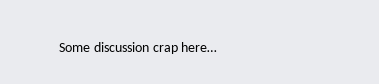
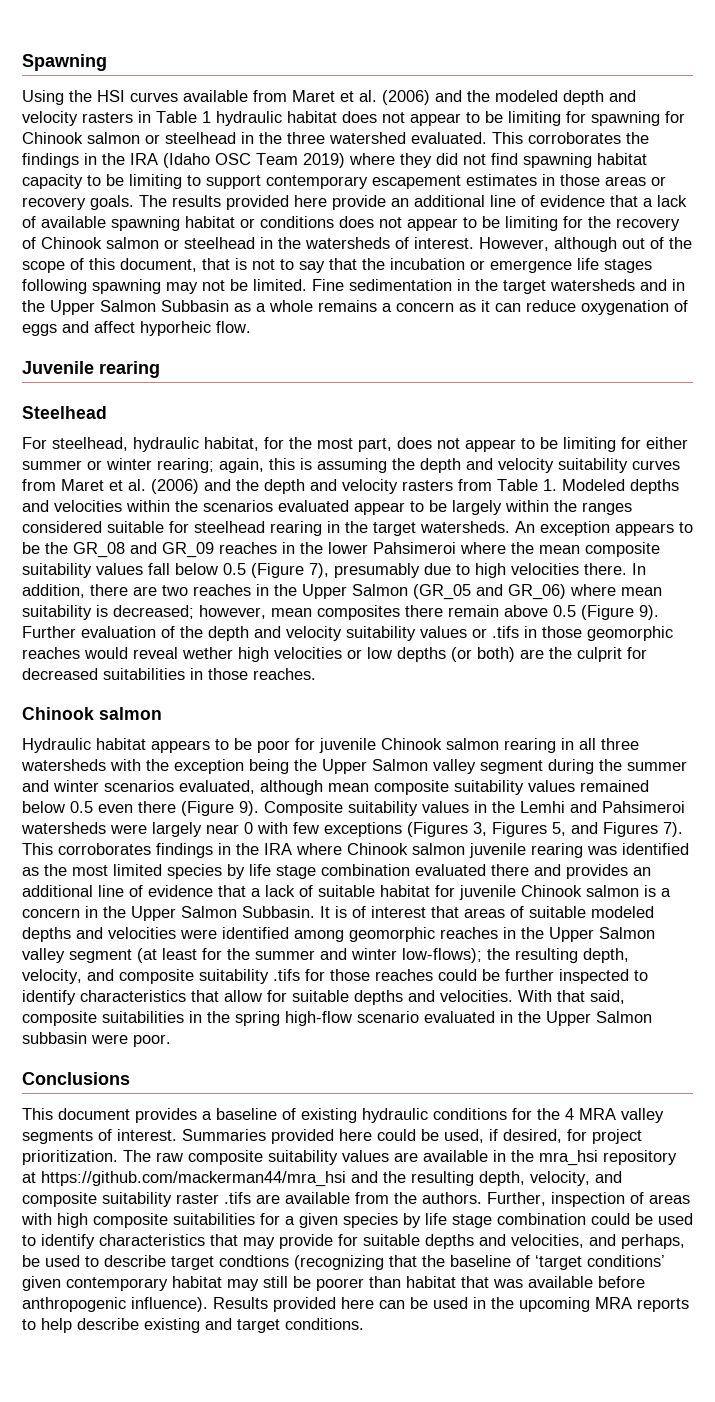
[59,42,218,54] Some discussion crap here… -> [22,54,107,71] [22,90,636,105] [22,111,685,126] [22,132,649,144] [22,153,647,168] [22,174,666,189] [22,195,687,210] [22,216,680,231] [22,237,692,252] [22,258,652,273] [22,279,685,294] [22,300,688,315] [22,321,251,336] [22,361,160,378] [22,406,107,419] [22,437,688,452] [22,458,680,473] [22,479,679,494] [22,500,632,515] [22,521,693,536] [22,542,660,558] [22,563,646,578] [22,584,662,600] [22,605,659,620] [22,626,673,641] [22,647,647,662] [22,668,316,680] [22,707,162,720] [22,738,639,753] [21,759,687,774] [22,780,649,795] [22,801,685,816] [21,822,683,837] [22,843,689,858] [22,864,651,879] [22,885,671,900] [22,906,654,921] [22,927,655,942] [22,948,629,963] [22,969,648,984] [22,990,625,1005] [22,1011,652,1026] [22,1032,171,1047] [22,1072,130,1085] [22,1108,664,1123] [22,1129,642,1144] [22,1150,677,1166] [22,1171,622,1187] [22,1192,690,1207] [21,1213,693,1228] [22,1234,685,1249] [22,1255,665,1270] [22,1276,645,1291] [22,1297,689,1312] [22,1318,364,1333] Spawning // Using the HSI curves available from Maret et al. (2006) and the modeled depth and velocity rasters in Table 1 hydraulic habitat does not appear to be limiting for spawning for Chinook salmon or steelhead in the three watershed evaluated. This corroborates the findings in the IRA (Idaho OSC Team 2019) where they did not find spawning habitat capacity to be limiting to support contemporary escapement estimates in those areas or recovery goals. The results provided here provide an additional line of evidence that a lack of available spawning habitat or conditions does not appear to be limiting for the recovery of Chinook salmon or steelhead in the watersheds of interest. However, although out of the scope of this document, that is not to say that the incubation or emergence life stages following spawning may not be limited. Fine sedimentation in the target watersheds and in the Upper Salmon Subbasin as a whole remains a concern as it can reduce oxygenation of eggs and affect hyporheic flow. // Juvenile rearing // Steelhead // For steelhead, hydraulic habitat, for the most part, does not appear to be limiting for either summer or winter rearing; again, this is assuming the depth and velocity suitability curves from Maret et al. (2006) and the depth and velocity rasters from Table 1. Modeled depths and velocities within the scenarios evaluated appear to be largely within the ranges considered suitable for steelhead rearing in the target watersheds. An exception appears to be the GR_08 and GR_09 reaches in the lower Pahsimeroi where the mean composite suitability values fall below 0.5 (Figure 7), presumably due to high velocities there. In addition, there are two reaches in the Upper Salmon (GR_05 and GR_06) where mean suitability is decreased; however, mean composites there remain above 0.5 (Figure 9). Further evaluation of the depth and velocity suitability values or .tifs in those geomorphic reaches would reveal wether high velocities or low depths (or both) are the culprit for decreased suitabilities in those reaches. // Chinook salmon // Hydraulic habitat appears to be poor for juvenile Chinook salmon rearing in all three watersheds with the exception being the Upper Salmon valley segment during the summer and winter scenarios evaluated, although mean composite suitability values remained below 0.5 even there (Figure 9). Composite suitability values in the Lemhi and Pahsimeroi watersheds were largely near 0 with few exceptions (Figures 3, Figures 5, and Figures 7). This corroborates findings in the IRA where Chinook salmon juvenile rearing was identified as the most limited species by life stage combination evaluated there and provides an additional line of evidence that a lack of suitable habitat for juvenile Chinook salmon is a concern in the Upper Salmon Subbasin. It is of interest that areas of suitable modeled depths and velocities were identified among geomorphic reaches in the Upper Salmon valley segment (at least for the summer and winter low-flows); the resulting depth, velocity, and composite suitability .tifs for those reaches could be further inspected to identify characteristics that allow for suitable depths and velocities. With that said, composite suitabilities in the spring high-flow scenario evaluated in the Upper Salmon subbasin were poor. // Conclusions // This document provides a baseline of existing hydraulic conditions for the 4 MRA valley segments of interest. Summaries provided here could be used, if desired, for project prioritization. The raw composite suitability values are available in the mra_hsi repository at https://github.com/mackerman44/mra_hsi and the resulting depth, velocity, and composite suitability raster .tifs are available from the authors. Further, inspection of areas with high composite suitabilities for a given species by life stage combination could be used to identify characteristics that may provide for suitable depths and velocities, and perhaps, be used to describe target condtions (recognizing that the baseline of ‘target conditions’ given contemporary habitat may still be poorer than habitat that was available before anthropogenic influence). Results provided here can be used in the upcoming MRA reports to help describe existing and target conditions.

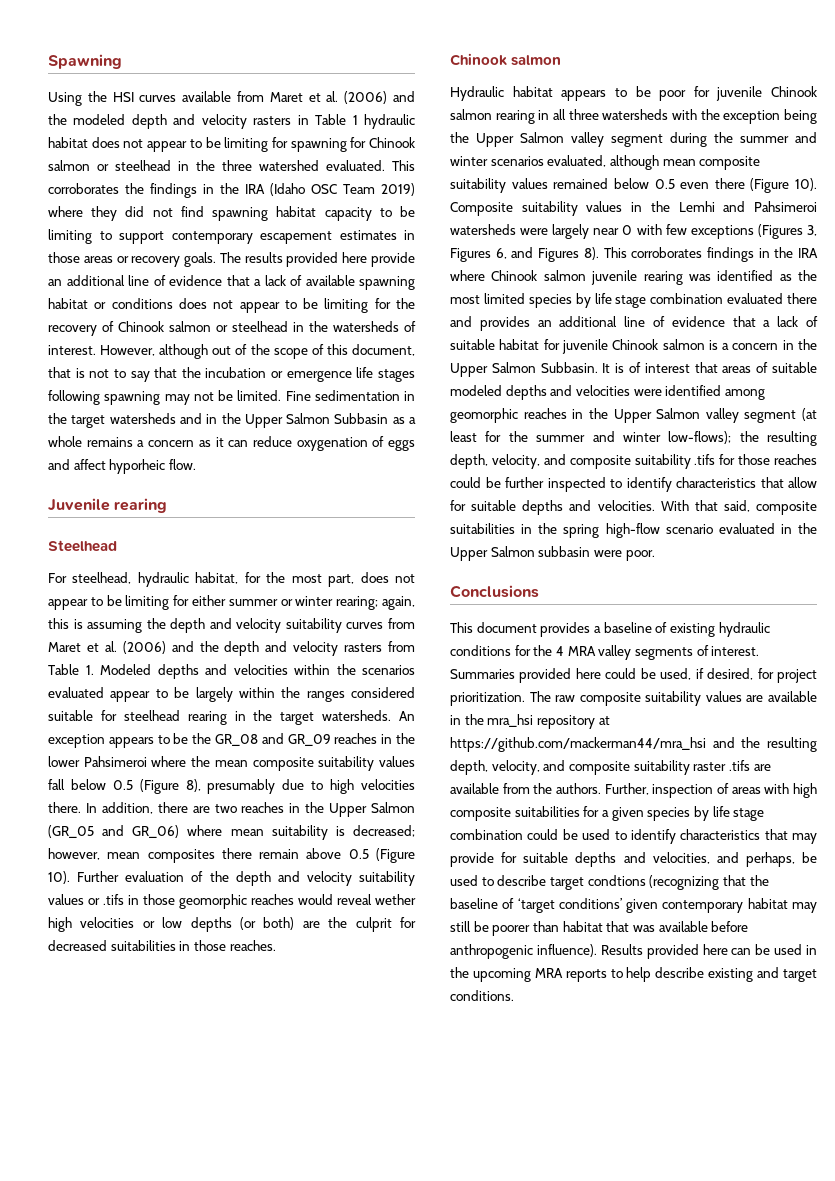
[309,563,329,578] 7), -> [185,779,201,792] 8),
[639,605,659,620] 9). -> [48,871,70,884] 10).
[239,801,259,816] 9). -> [795,178,817,191] 10).
[552,822,566,836] 5, -> [495,248,507,259] 6,
[663,822,683,837] 7). -> [583,247,599,260] 8).

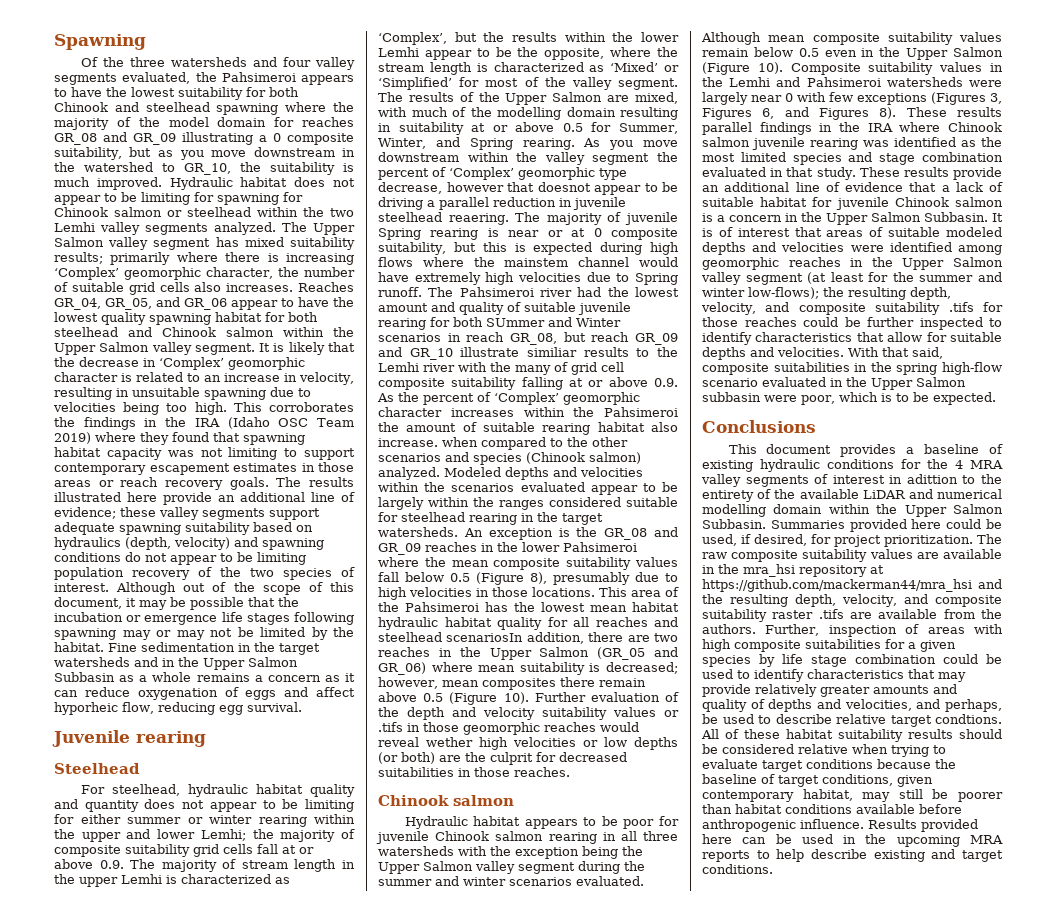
[48,91,416,106] [48,114,416,129] Using the HSI curves available from Maret et al. (2006) and the modeled depth and velocity rasters in Table 1 hydraulic -> [80,57,355,70] [54,72,354,85] [54,87,299,100] [54,102,355,115] [54,117,354,130] [54,132,354,145] [54,147,355,160] [54,162,354,175] [54,177,233,190] Of the three watersheds and four valley segments evaluated, the Pahsimeroi appears to have the lowest suitability for both Chinook and steelhead spawning where the majority of the model domain for reaches GR_08 and GR_09 illustrating a 0 composite suitability, but as you move downstream in the watershed to GR_10, the suitability is much improved. Hydraulic
[178,160,385,171] in the three watershed evaluated. -> [257,207,354,217] [54,222,355,235] [54,237,355,250] [54,252,354,265] [54,267,355,280] [54,282,354,295] [54,297,354,310] [54,312,318,325] [54,327,354,337] [54,342,355,355] [54,357,305,370] [54,372,355,385] [54,387,311,400] [53,402,227,415] within the two Lemhi valley segments analyzed. The Upper Salmon valley segment has mixed suitability results; primarily where there is increasing ‘Complex’ geomorphic character, the number of suitable grid cells also increases. Reaches GR_04, GR_05, and GR_06 appear to have the lowest quality spawning habitat for both steelhead and Chinook salmon within the Upper Salmon valley segment. It is likely that the decrease in ‘Complex’ geomorphic character is related to an increase in velocity, resulting in unsuitable spawning due to velocities being too high.
[125,206,204,217] did not find -> [172,432,240,442] found that
[379,206,416,217] to be -> [167,448,223,457] was not
(129, 259) none -> [120,477,159,487] reach
[286,252,339,267] provided -> [54,492,121,502] illustrated
[169,275,415,290] [48,298,416,313] [48,321,416,336] [48,344,209,359] evidence that a lack of available spawning habitat or conditions does not appear to be limiting for the recovery of Chinook salmon or steelhead in the watersheds of interest. However, although -> [54,507,320,520] [54,522,313,535] [54,537,324,550] [54,552,306,565] [54,567,355,580] [54,582,177,595] evidence; these valley segments support adequate spawning suitability based on hydraulics (depth, velocity) and spawning conditions do not appear to be limiting population recovery of the two species of interest. Although
[48,367,150,382] that is not to say -> [126,597,244,610] it may be possible
[193,390,282,401] not be limited. -> [156,627,354,640] [54,642,104,652] or may not be limited by the habitat.
[168,459,196,470] flow. -> [122,702,302,715] flow, reducing egg survival.
[195,572,355,587] habitat, for the most part, -> [255,784,355,797] [54,799,139,812] habitat quality and quantity
[336,596,415,610] [48,618,415,633] [48,641,415,656] [48,664,94,675] rearing; again, this is assuming the depth and velocity suitability curves from Maret et al. (2006) and the depth and velocity rasters from Table 1. -> [258,814,355,827] [54,829,356,842] [54,844,314,857] [54,859,355,872] [54,874,290,887] [378,32,679,45] [378,47,678,60] [378,62,679,75] [378,77,678,90] [378,92,678,105] [378,107,678,120] [378,122,679,135] [378,137,678,150] [378,152,678,165] [378,167,627,180] [378,182,678,195] [378,197,626,210] [378,212,678,225] [378,228,678,240] [378,242,679,255] [378,257,678,267] [378,272,678,285] [378,287,679,297] [378,302,631,315] [378,317,621,330] [378,332,678,345] [378,347,678,360] [378,362,624,375] [378,377,678,390] [377,392,640,405] [378,407,678,417] [378,422,678,435] [378,437,628,450] [378,452,641,465] [378,467,440,480] rearing within the upper and lower Lemhi; the majority of composite suitability grid cells fall at or above 0.9. The majority of stream length in the upper Lemhi is characterized as ‘Complex’, but the results within the lower Lemhi appear to be the opposite, where the stream length is characterized as ‘Mixed’ or ‘Simplified’ for most of the valley segment. The results of the Upper Salmon are mixed, with much of the modelling domain resulting in suitability at or above 0.5 for Summer, Winter, and Spring rearing. As you move downstream within the valley segment the percent of ‘Complex’ geomorphic type decrease, however that doesnot appear to be driving a parallel reduction in juvenile steelhead reaering. The majority of juvenile Spring rearing is near or at 0 composite suitability, but this is expected during high flows where the mainstem channel would have extremely high velocities due to Spring runoff. The Pahsimeroi river had the lowest amount and quality of suitable juvenile rearing for both SUmmer and Winter scenarios in reach GR_08, but reach GR_09 and GR_10 illustrate similiar results to the Lemhi river with the many of grid cell composite suitability falling at or above 0.9. As the percent of ‘Complex’ geomorphic character increases within the Pahsimeroi the amount of suitable rearing habitat also increase. when compared to the other scenarios and species (Chinook salmon) analyzed.
[108,733,189,748] appears to be -> [558,528,570,537] is
[48,802,97,813] there. In -> [476,587,679,597] [378,602,679,612] [378,617,678,630] [378,632,524,642] in those locations. This area of the Pahsimeroi has the lowest mean habitat hydraulic habitat quality for all reaches and steelhead scenariosIn
[547,155,761,170] [450,178,609,193] evaluated, although mean composite suitability values remained -> [576,876,644,886] [701,32,1002,45] [702,48,749,57] evaluated. Although mean composite suitability values remain
[714,178,745,189] there -> [861,47,1003,60] in the Upper Salmon
[603,247,703,258] This corroborates -> [906,107,1002,117] [702,122,752,135] These results parallel
[575,293,612,308] by life -> [848,152,873,162] and
[787,293,817,304] [450,316,530,331] there and provides -> [770,167,1002,180] in that study. These results provide
[625,550,655,561] poor. -> [801,392,996,405] poor, which is to be expected.
[711,646,760,656] interest. -> [832,474,1002,484] [702,489,1002,502] [702,504,1003,517] [702,519,766,529] interest in adittion to the entirety of the available LiDAR and numerical modelling domain within the Upper Salmon Subbasin.
[501,852,569,863] for suitable -> [755,684,957,697] [702,699,765,712] relatively greater amounts and quality of
[549,875,746,890] target condtions (recognizing that -> [836,714,1002,727] [701,729,1002,742] [702,744,946,757] [702,759,931,772] relative target condtions. All of these habitat suitability results should be considered relative when trying to evaluate target conditions because
[517,898,622,913] ‘target conditions’ -> [778,774,893,787] target conditions,
[747,898,788,909] habitat -> [802,789,853,801] habitat,
[606,921,655,932] that was -> [785,804,852,814] conditions
[536,944,597,957] influence). -> [800,819,864,829] influence.

